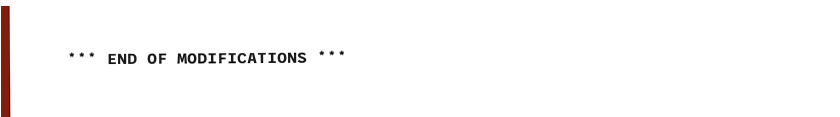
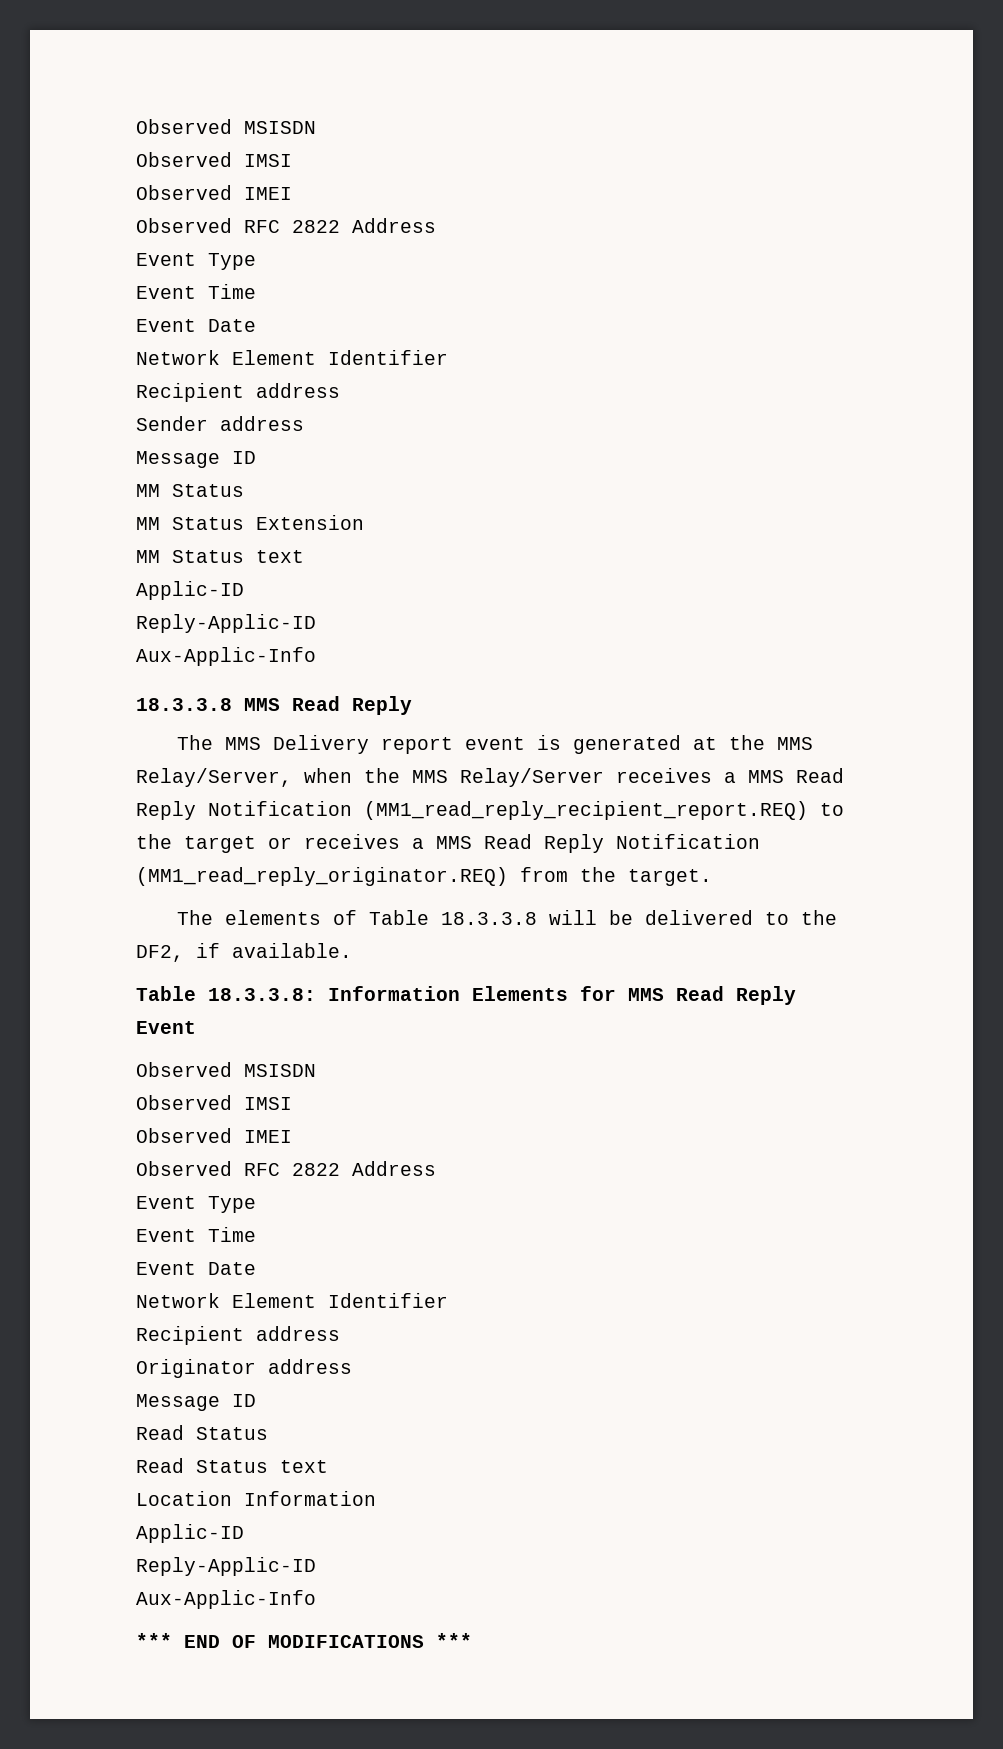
(66, 58) none -> [136,119,316,134] [136,152,292,167] [136,185,292,200] [136,218,436,233] [136,253,256,270] [136,284,256,299] [136,319,256,332] [136,350,448,365] [136,383,340,402] [136,416,304,431] [136,451,256,468] [136,484,244,497] [136,515,364,530] [136,550,304,563] [136,581,244,600] [136,614,316,633] [136,647,316,666] [136,696,412,715] [177,735,814,754] [136,768,844,787] [136,801,844,820] [136,834,760,853] [136,867,712,886] [177,910,838,925] [136,943,352,962] [136,986,796,1005] [136,1021,196,1034] [136,1062,316,1077] [136,1095,292,1110] [136,1128,292,1143] [136,1161,436,1176] [136,1196,256,1213] [136,1227,256,1242] [136,1262,256,1275] [136,1293,448,1308] [136,1326,340,1345] [136,1359,352,1378] [136,1394,256,1411] [136,1425,268,1440] [136,1458,328,1473] [136,1491,376,1506] [136,1524,244,1543] [136,1557,316,1576] [136,1590,316,1609] Observed MSISDN // Observed IMSI // Observed IMEI // Observed RFC 2822 Address // Event Type // Event Time // Event Date // Network Element Identifier // Recipient address // Sender address // Message ID // MM Status // MM Status Extension // MM Status text // Applic-ID // Reply-Applic-ID // Aux-Applic-Info // 18.3.3.8 MMS Read Reply // The MMS Delivery report event is generated at the MMS Relay/Server, when the MMS Relay/Server receives a MMS Read Reply Notification (MM1_read_reply_recipient_report.REQ) to the target or receives a MMS Read Reply Notification (MM1_read_reply_originator.REQ) from the target. // The elements of Table 18.3.3.8 will be delivered to the DF2, if available. // Table 18.3.3.8: Information Elements for MMS Read Reply Event // Observed MSISDN // Observed IMSI // Observed IMEI // Observed RFC 2822 Address // Event Type // Event Time // Event Date // Network Element Identifier // Recipient address // Originator address // Message ID // Read Status // Read Status text // Location Information // Applic-ID // Reply-Applic-ID // Aux-Applic-Info //

